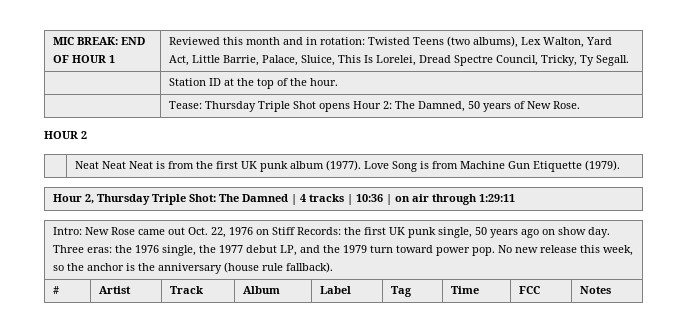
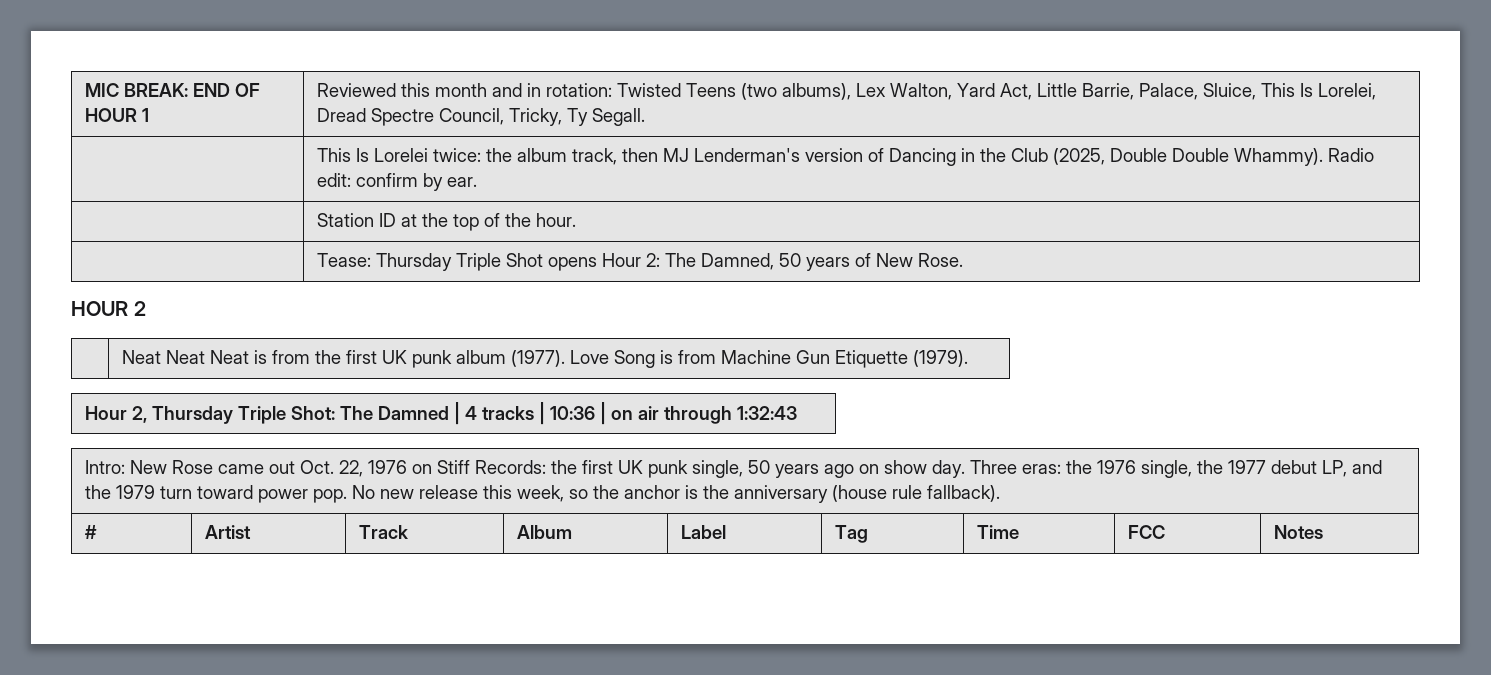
(629, 60) none -> [316,148,1374,166] [316,173,477,191] // | This Is Lorelei twice: the album track, then MJ Lenderman's version of Dancing in the Club (2025, Double Double Whammy). Radio edit: confirm by ear.
[478,194,515,202] 1:29:11 -> [736,406,797,420] 1:32:43

